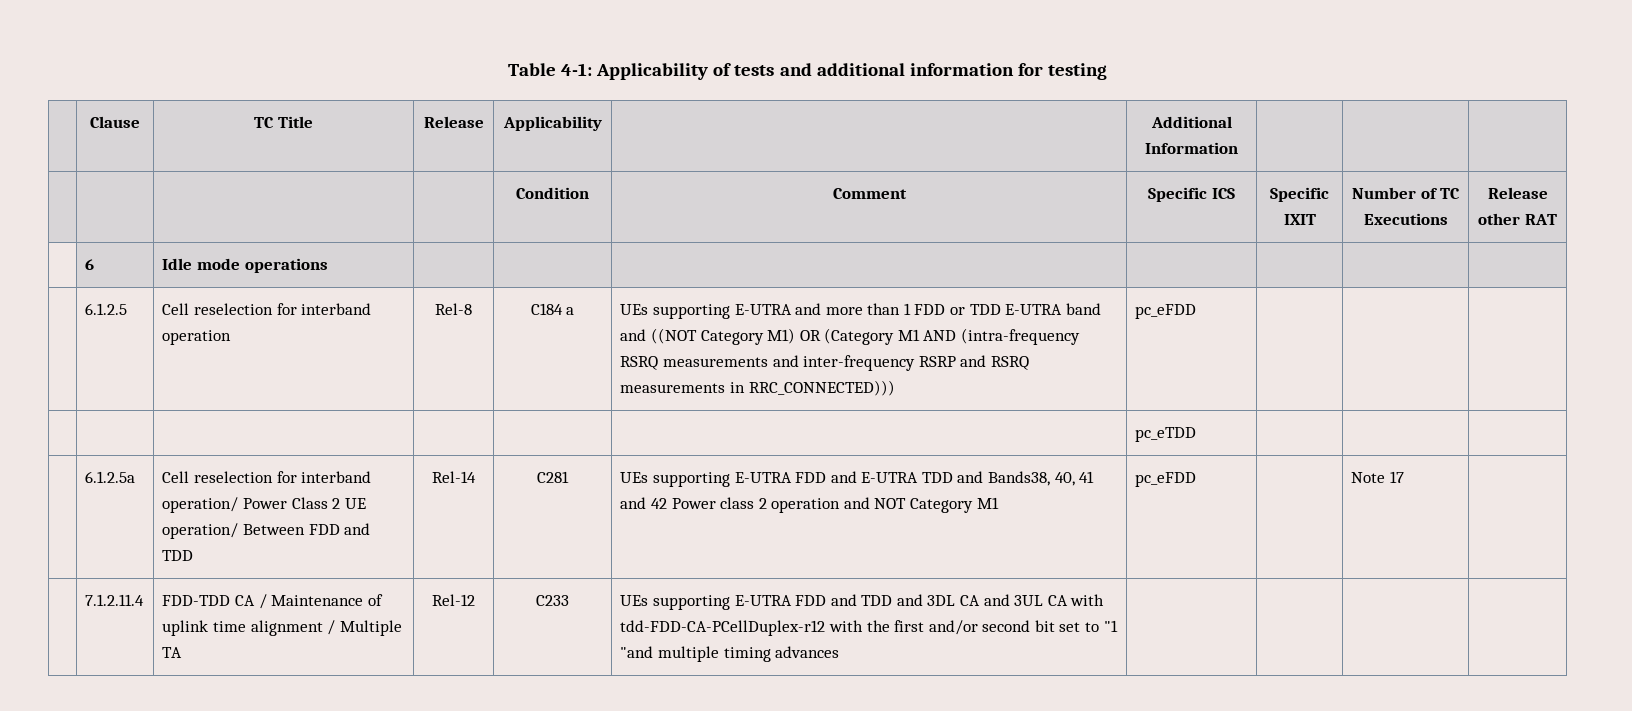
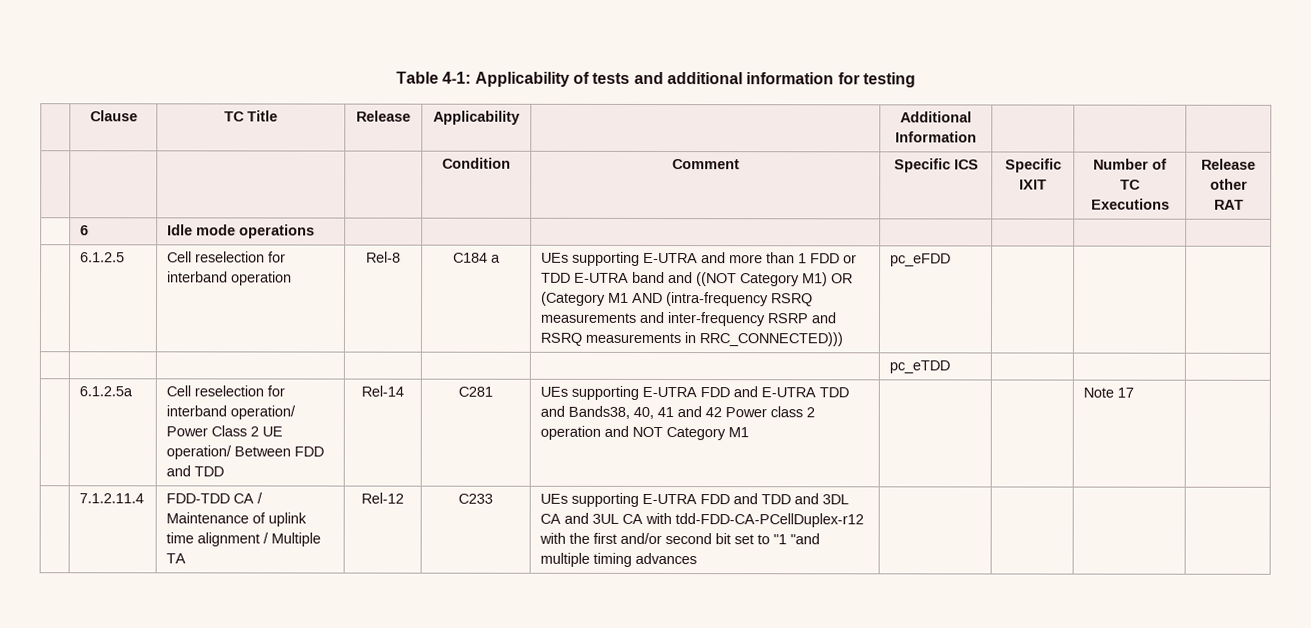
[1135,472,1197,487] pc_eFDD -> (749, 432) none

